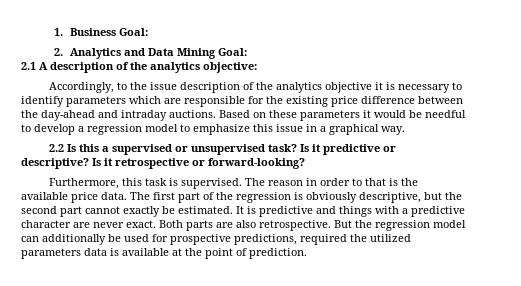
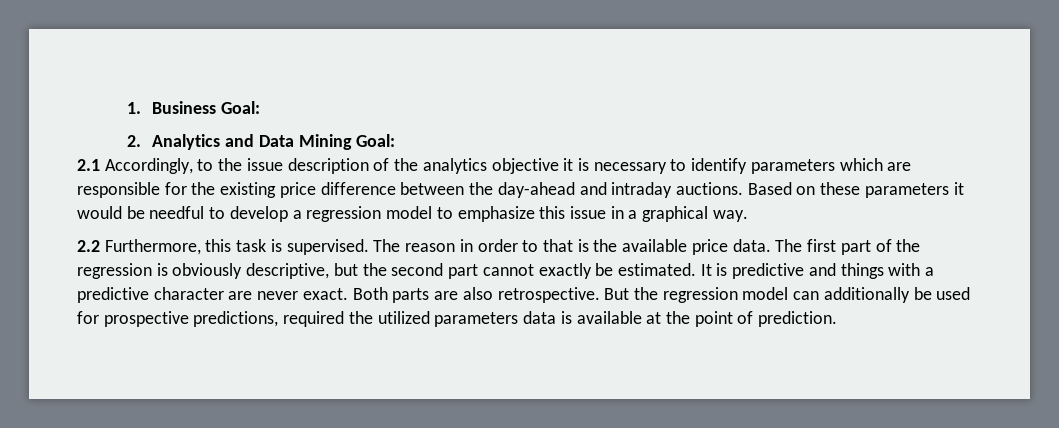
[39,62,257,73] A description of the analytics objective: // -> (100, 165) none
[66,144,396,155] [21,158,305,169] Is this a supervised or unsupervised task? Is it predictive or descriptive? Is it retrospective or forward-looking? // -> (100, 246) none

